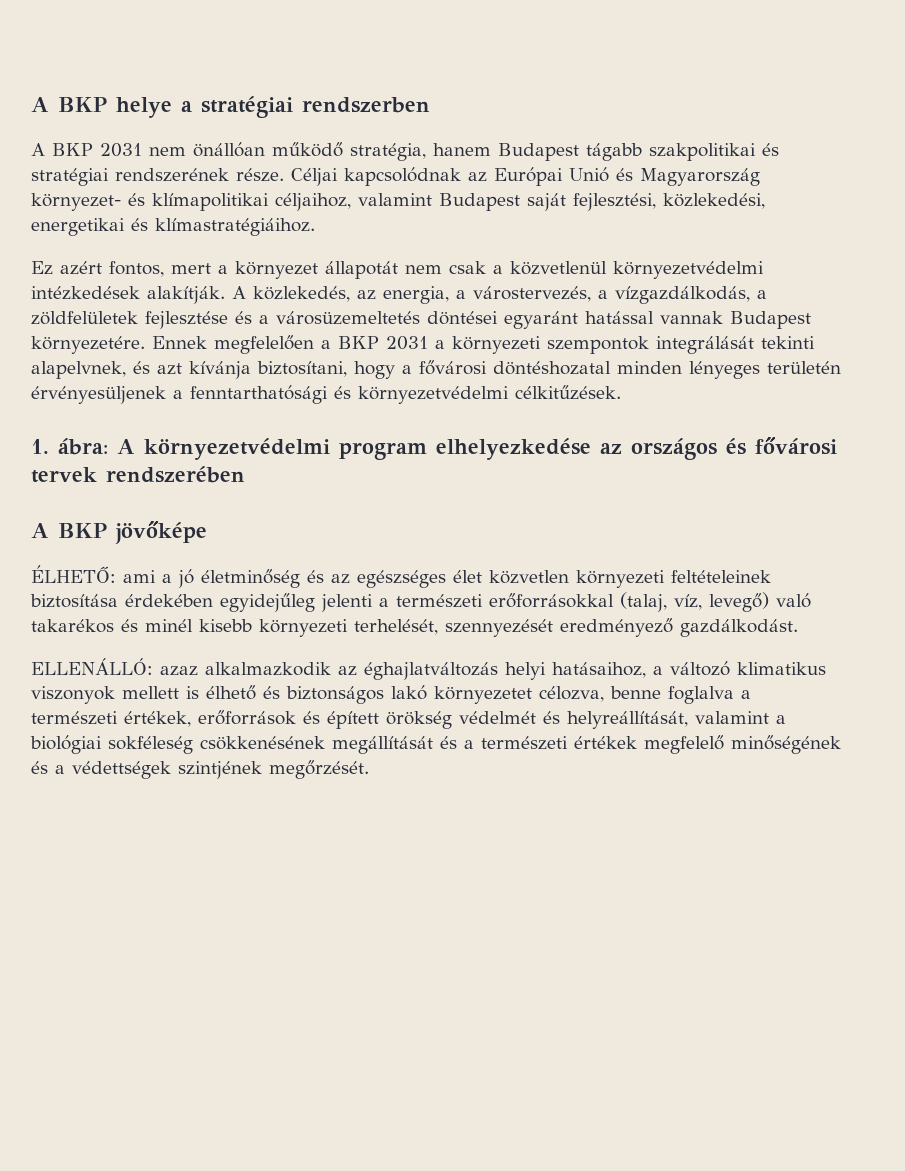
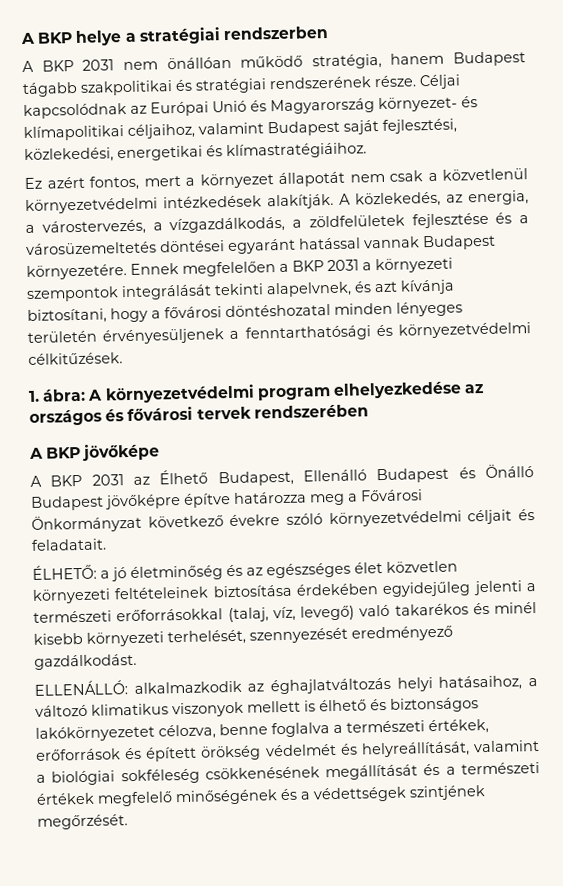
(207, 532) none -> [30,463,534,487] [31,489,423,511] [31,509,535,533] [31,538,107,551] // A BKP 2031 az Élhető Budapest, Ellenálló Budapest és Önálló Budapest jövőképre építve határozza meg a Fővárosi Önkormányzat következő évekre szóló környezetvédelmi céljait és feladatait.
[123,570,156,583] ami -> (97, 572) none
[160,666,198,676] azaz -> (128, 688) none
[391,685,532,704] lakó környezetet -> [35,725,155,742] lakókörnyezetet

